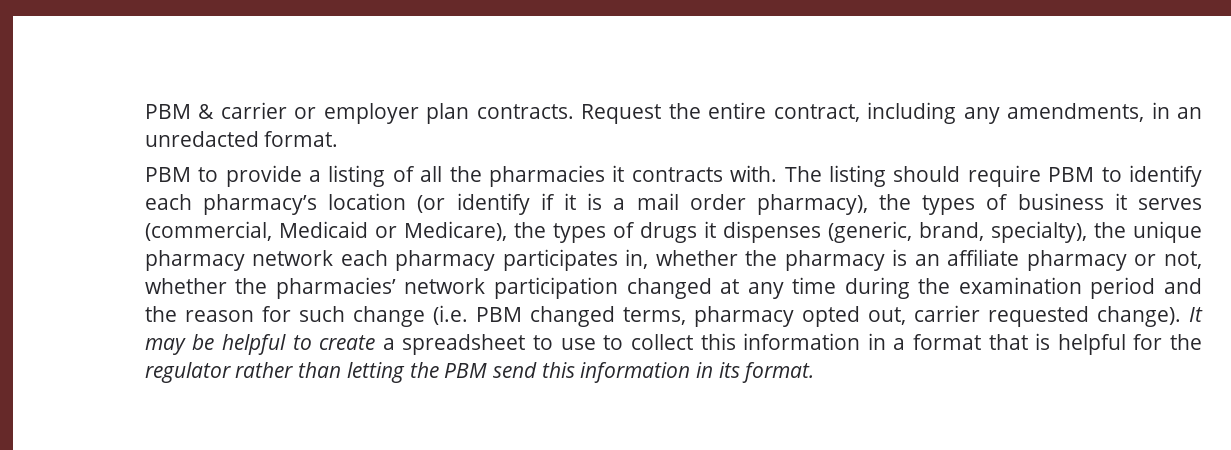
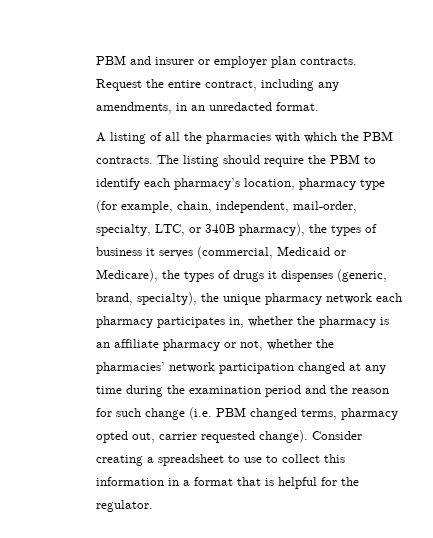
[144,102,287,119] PBM & carrier -> [95,55,194,65] PBM and insurer
[144,165,322,187] PBM to provide a -> [95,132,106,142] A
[612,165,778,182] it contracts with. -> [274,131,393,143] [95,156,153,164] with which the PBM contracts.
(1041, 176) none -> [307,155,326,164] the
[328,193,746,215] location (or identify if it is a mail order -> [243,178,385,190] [95,200,357,213] [95,224,235,236] location, pharmacy type (for example, chain, independent, mail-order, specialty, LTC, or 340B
[1188,307,1203,322] [144,334,376,355] It may be helpful to create -> [311,431,362,440] [95,455,143,466] Consider creating
[144,362,815,383] regulator rather than letting the PBM send this information in its format. -> [95,500,153,512] regulator.

